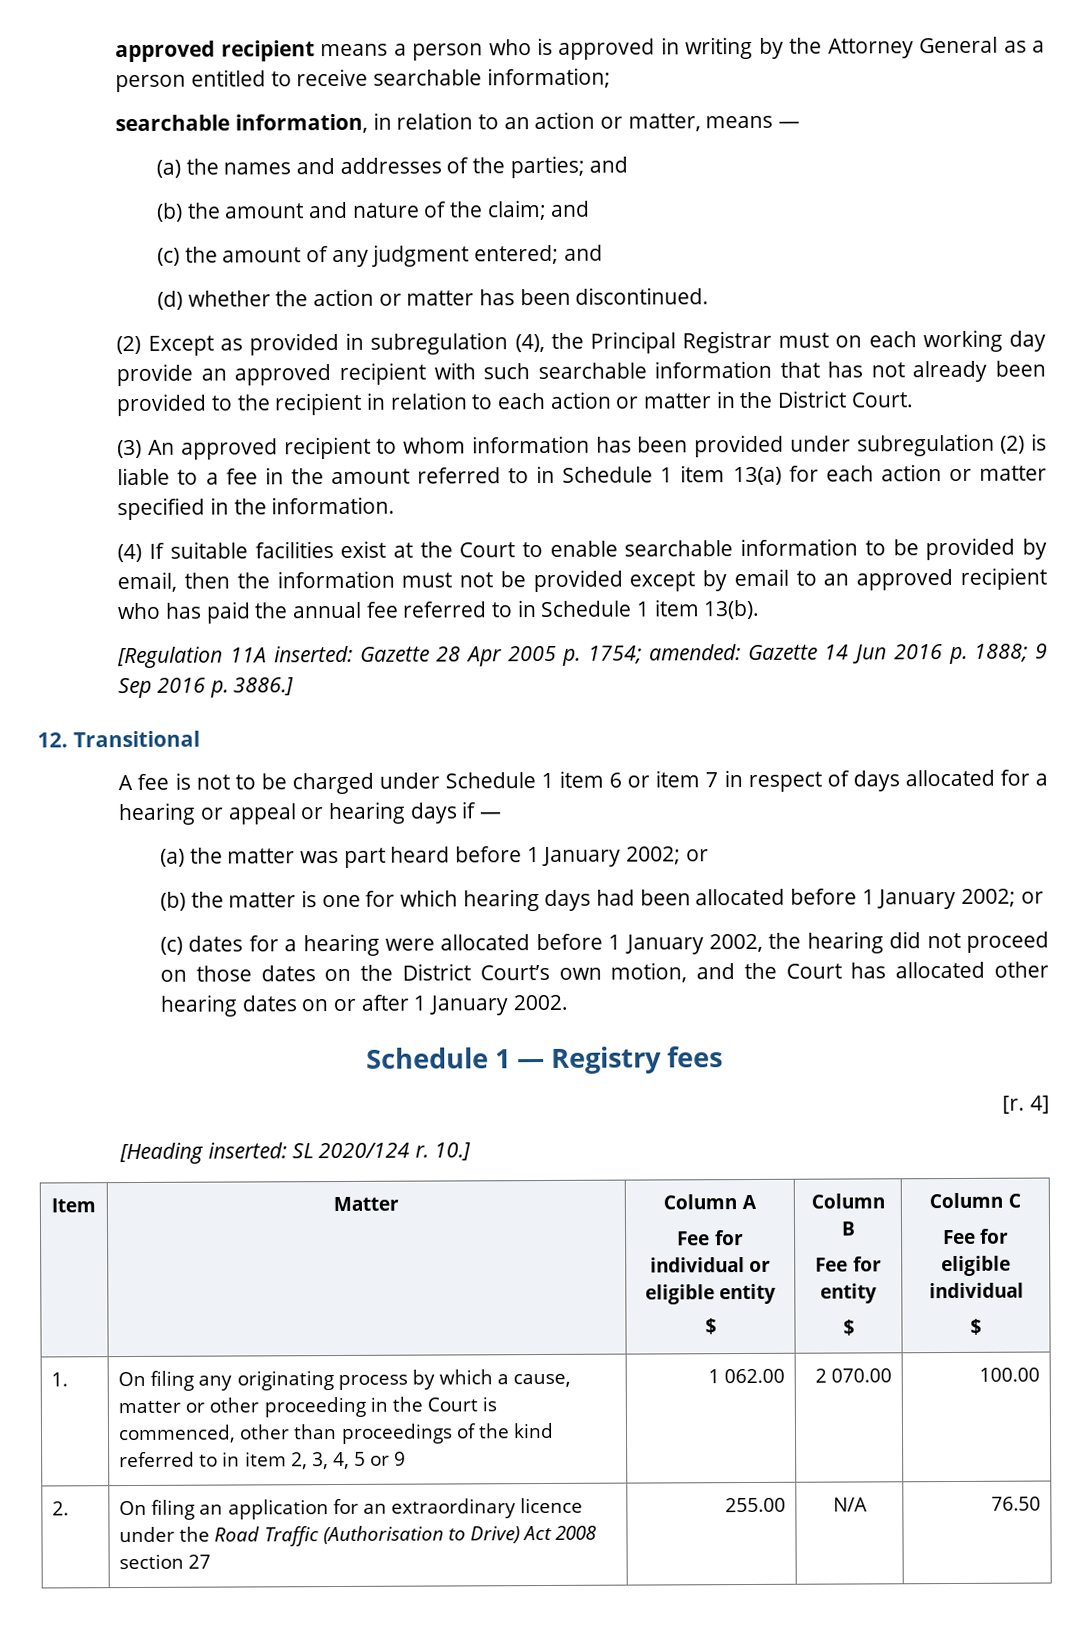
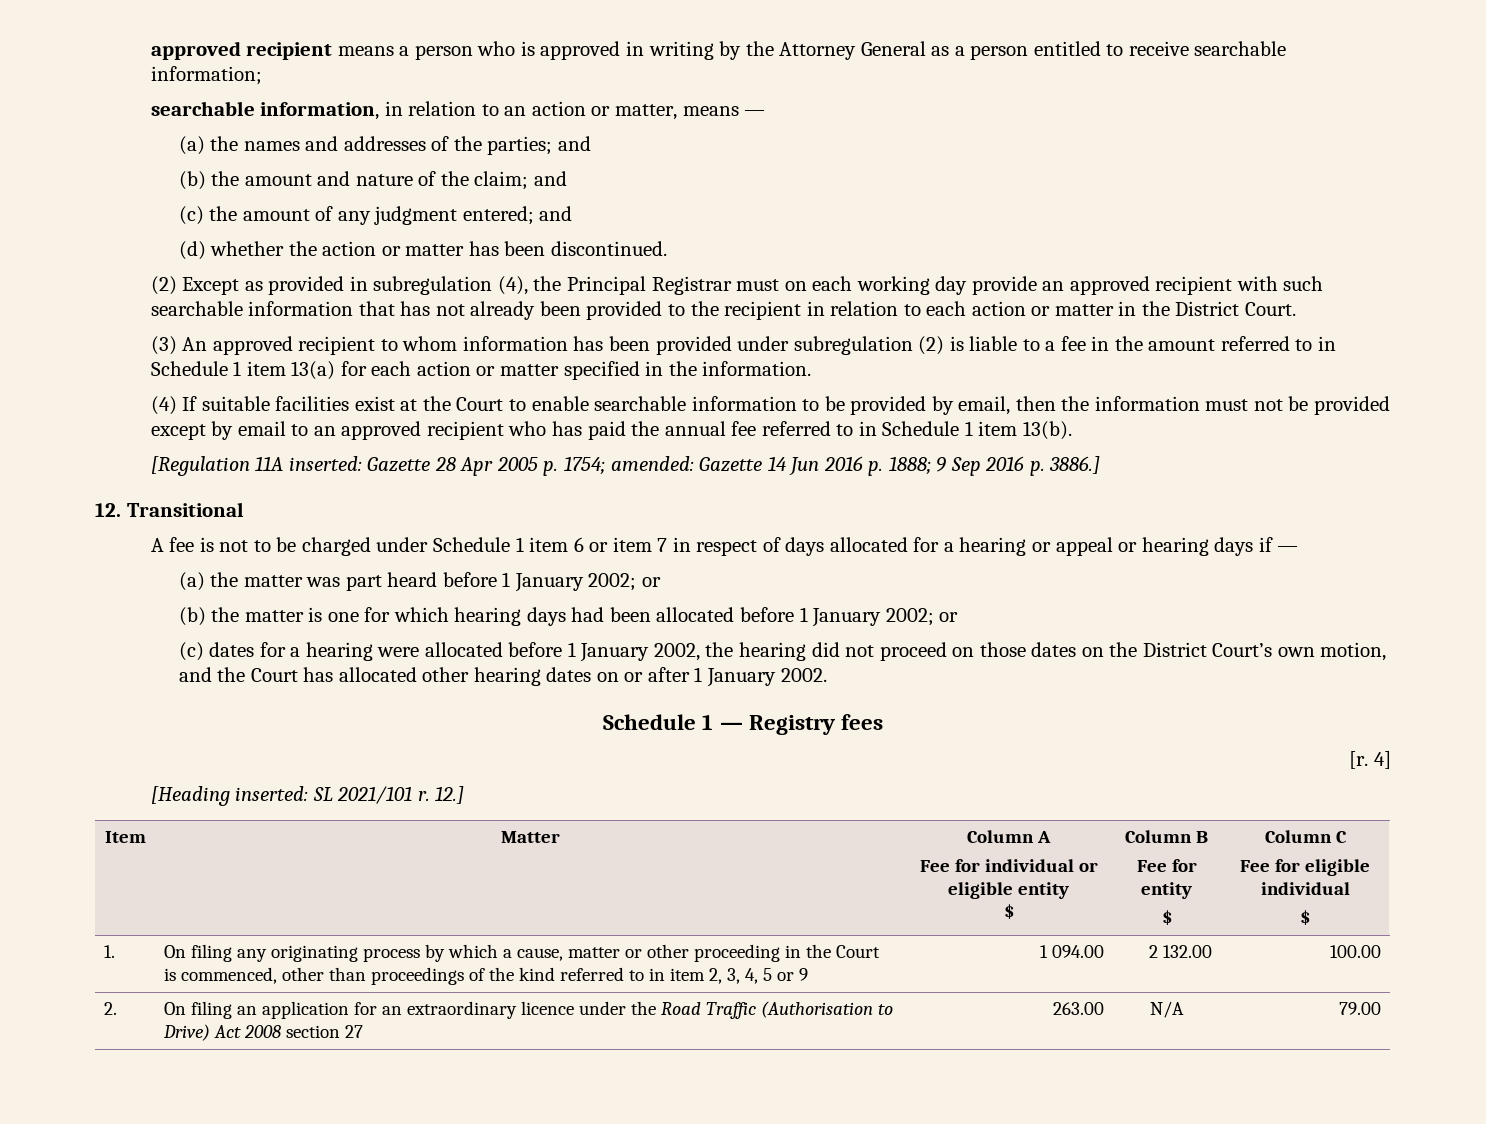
[318,1142,471,1161] 2020/124 r. 10.] -> [337,786,465,804] 2021/101 r. 12.]
[723,1368,785,1384] 062.00 -> [1051,945,1104,958] 094.00
[830,1368,892,1383] 070.00 -> [1162,945,1212,958] 132.00
[724,1497,786,1513] 255.00 -> [1052,1002,1104,1015] 263.00
[990,1496,1041,1511] 76.50 -> [1338,1002,1381,1015] 79.00

